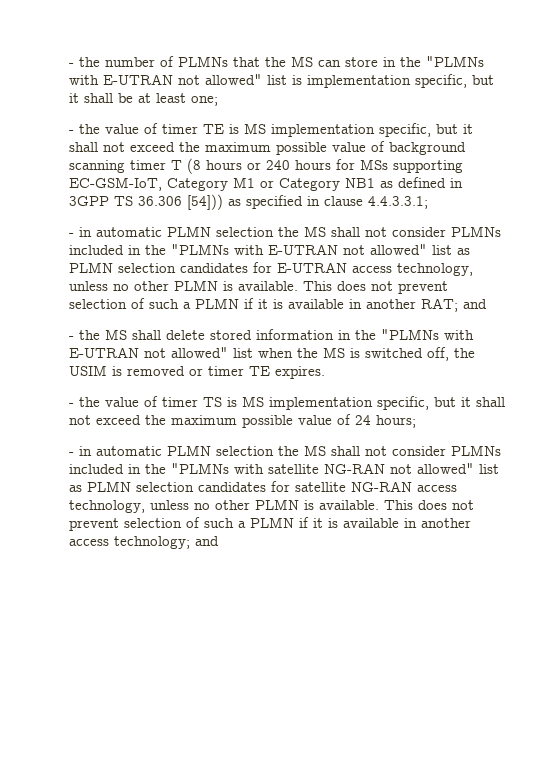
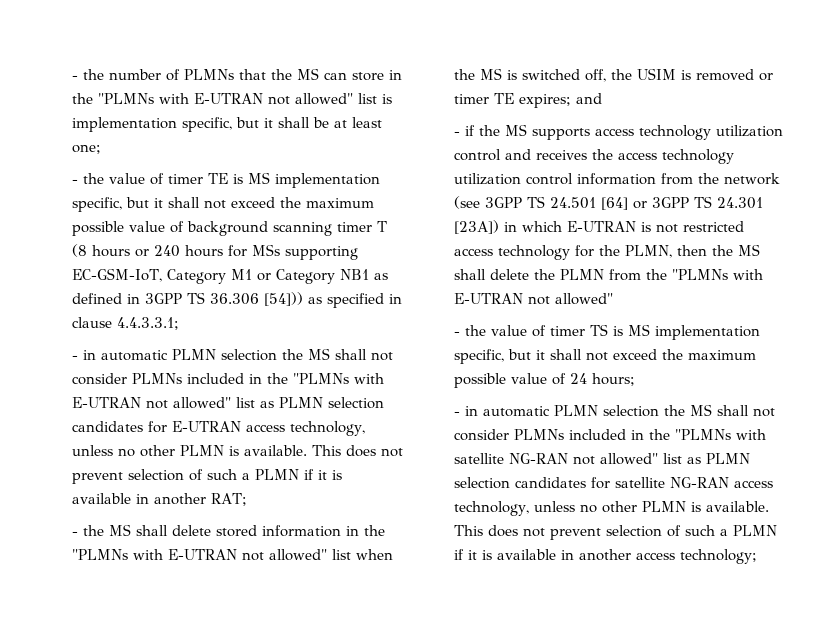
[462,299,487,309] and -> (248, 499) none
[274,366,325,379] expires. -> [519,93,603,108] [454,124,784,140] [454,149,735,164] [454,173,781,185] [454,196,764,210] [454,220,745,234] [454,244,761,260] [454,269,764,281] [454,293,614,305] expires; and // - if the MS supports access technology utilization control and receives the access technology utilization control information from the network (see 3GPP TS 24.501 [64] or 3GPP TS 24.301 [23A]) in which E-UTRAN is not restricted access technology for the PLMN, then the MS shall delete the PLMN from the "PLMNs with E-UTRAN not allowed"
[194,536,219,546] and -> (758, 556) none

